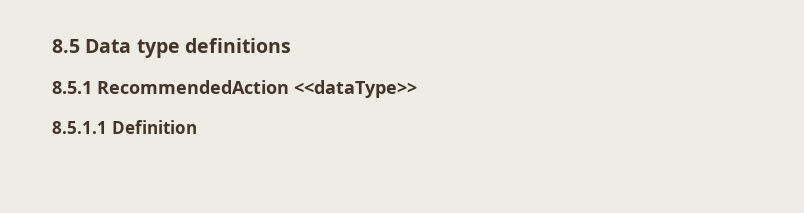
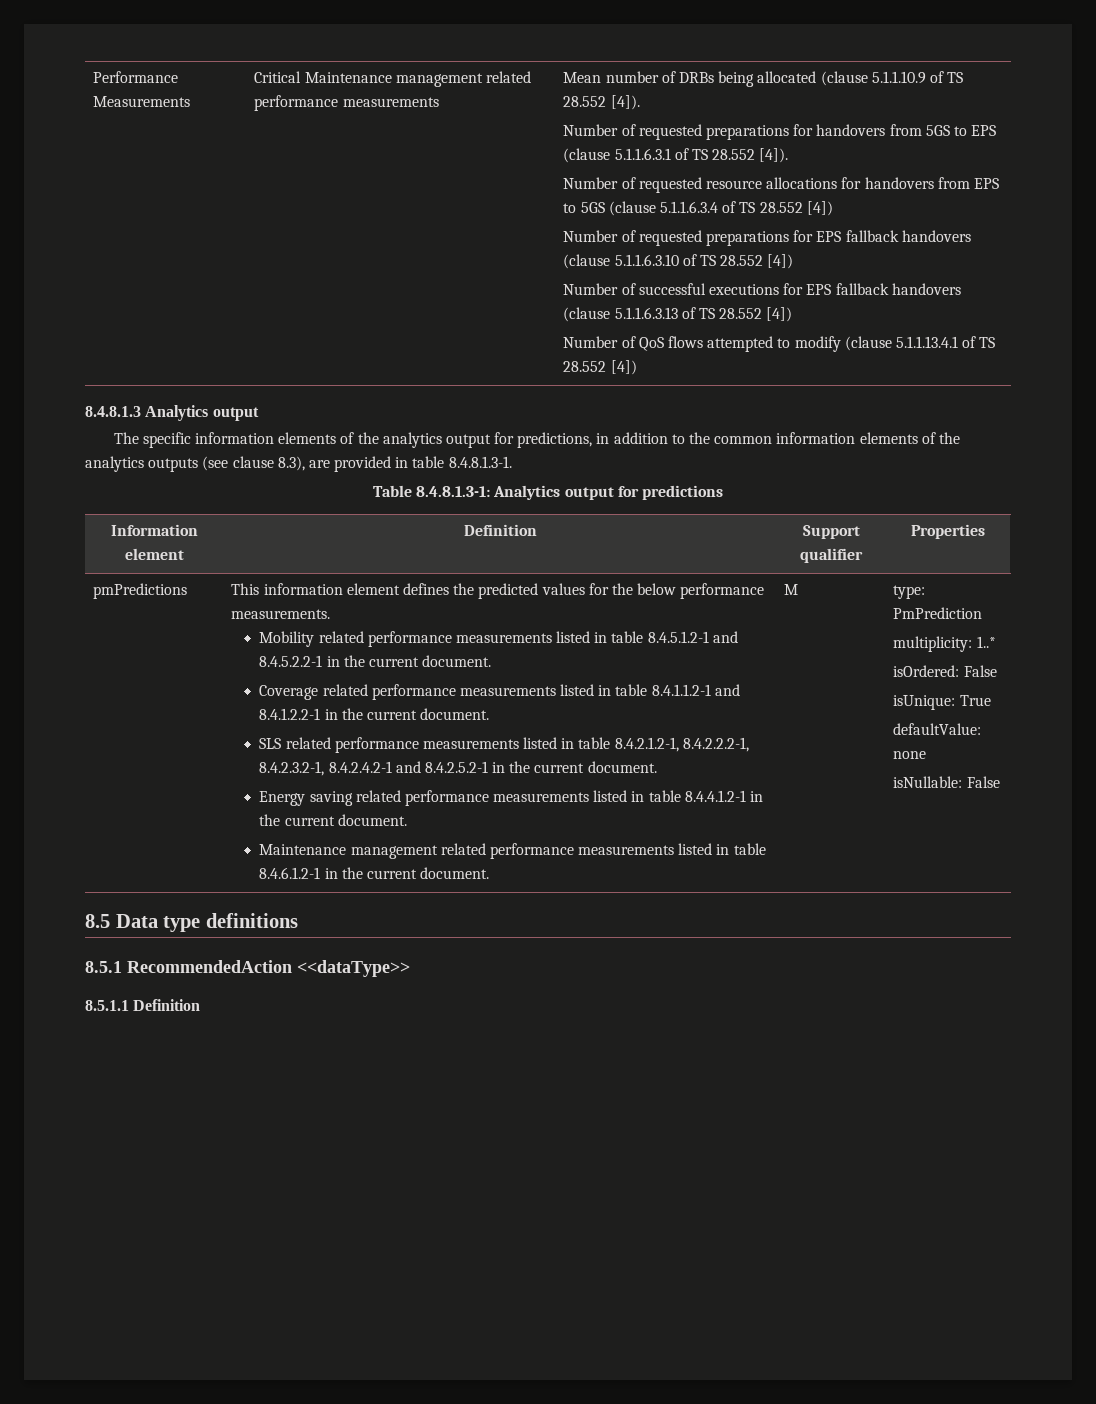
(52, 46) none -> [93,71,179,83] [93,96,191,107] [254,71,531,87] [254,95,439,111] [563,71,964,87] [563,95,640,110] [563,124,997,140] [563,148,789,163] [563,177,999,193] [563,201,833,216] [563,230,971,246] [563,254,794,269] [563,283,961,295] [563,307,793,322] [563,336,996,352] [563,360,637,375] [85,405,259,421] [113,432,960,448] [85,456,512,472] [373,485,723,500] [111,524,198,536] [125,548,184,560] [463,524,537,536] [802,525,860,539] [800,548,863,563] [911,524,985,539] [93,583,188,599] [231,583,765,599] [231,609,331,619] [259,631,738,647] [259,655,492,667] [259,684,740,700] [259,708,490,720] [259,737,749,753] [259,761,657,776] [259,790,764,806] [259,814,407,826] [259,843,766,859] [259,867,490,879] [784,584,799,595] [893,585,926,599] [893,607,983,619] [893,636,996,652] [893,665,997,677] [893,695,991,710] [893,723,982,735] [893,751,927,759] [893,776,1000,788] Performance Measurements | Critical Maintenance management related performance measurements | Mean number of DRBs being allocated (clause 5.1.1.10.9 of TS 28.552 [4]). // Number of requested preparations for handovers from 5GS to EPS (clause 5.1.1.6.3.1 of TS 28.552 [4]). // Number of requested resource allocations for handovers from EPS to 5GS (clause 5.1.1.6.3.4 of TS 28.552 [4]) // Number of requested preparations for EPS fallback handovers (clause 5.1.1.6.3.10 of TS 28.552 [4]) // Number of successful executions for EPS fallback handovers (clause 5.1.1.6.3.13 of TS 28.552 [4]) // Number of QoS flows attempted to modify (clause 5.1.1.13.4.1 of TS 28.552 [4]) // 8.4.8.1.3 Analytics output // The specific information elements of the analytics output for predictions, in addition to the common information elements of the analytics outputs (see clause 8.3), are provided in table 8.4.8.1.3-1. // Table 8.4.8.1.3-1: Analytics output for predictions // Information element | Definition | Support qualifier | Properties // pmPredictions | This information element defines the predicted values for the below performance measurements. // Mobility related performance measurements listed in table 8.4.5.1.2-1 and 8.4.5.2.2-1 in the current document. // Coverage related performance measurements listed in table 8.4.1.1.2-1 and 8.4.1.2.2-1 in the current document. // SLS related performance measurements listed in table 8.4.2.1.2-1, 8.4.2.2.2-1, 8.4.2.3.2-1, 8.4.2.4.2-1 and 8.4.2.5.2-1 in the current document. // Energy saving related performance measurements listed in table 8.4.4.1.2-1 in the current document. // Maintenance management related performance measurements listed in table 8.4.6.1.2-1 in the current document. | M | type: PmPrediction // multiplicity: 1..* // isOrdered: False // isUnique: True // defaultValue: none // isNullable: False //

